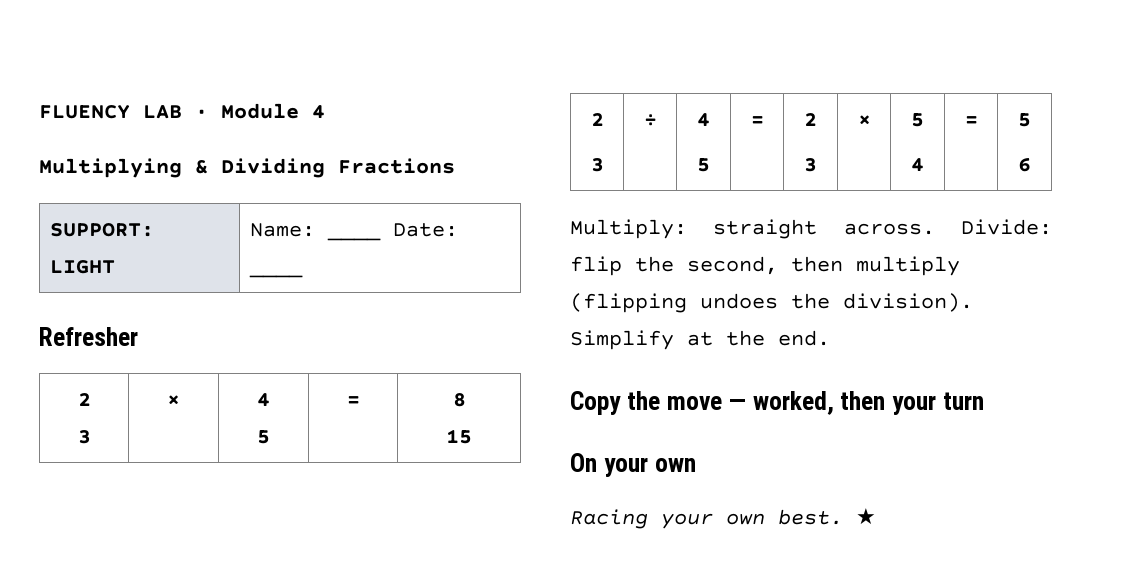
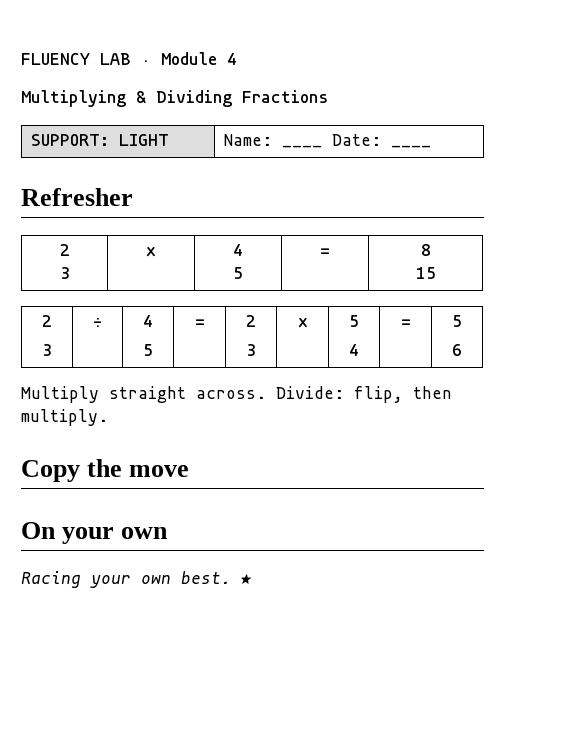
[570,219,687,239] Multiply: -> [21,386,99,403] Multiply
[570,256,960,276] [570,293,973,313] [570,330,830,350] [570,391,985,415] flip the second, then multiply (flipping undoes the division). Simplify at the end. // Copy the move — worked, then your turn -> [354,386,452,403] [21,409,108,426] [21,459,190,482] flip, then multiply. // Copy the move

